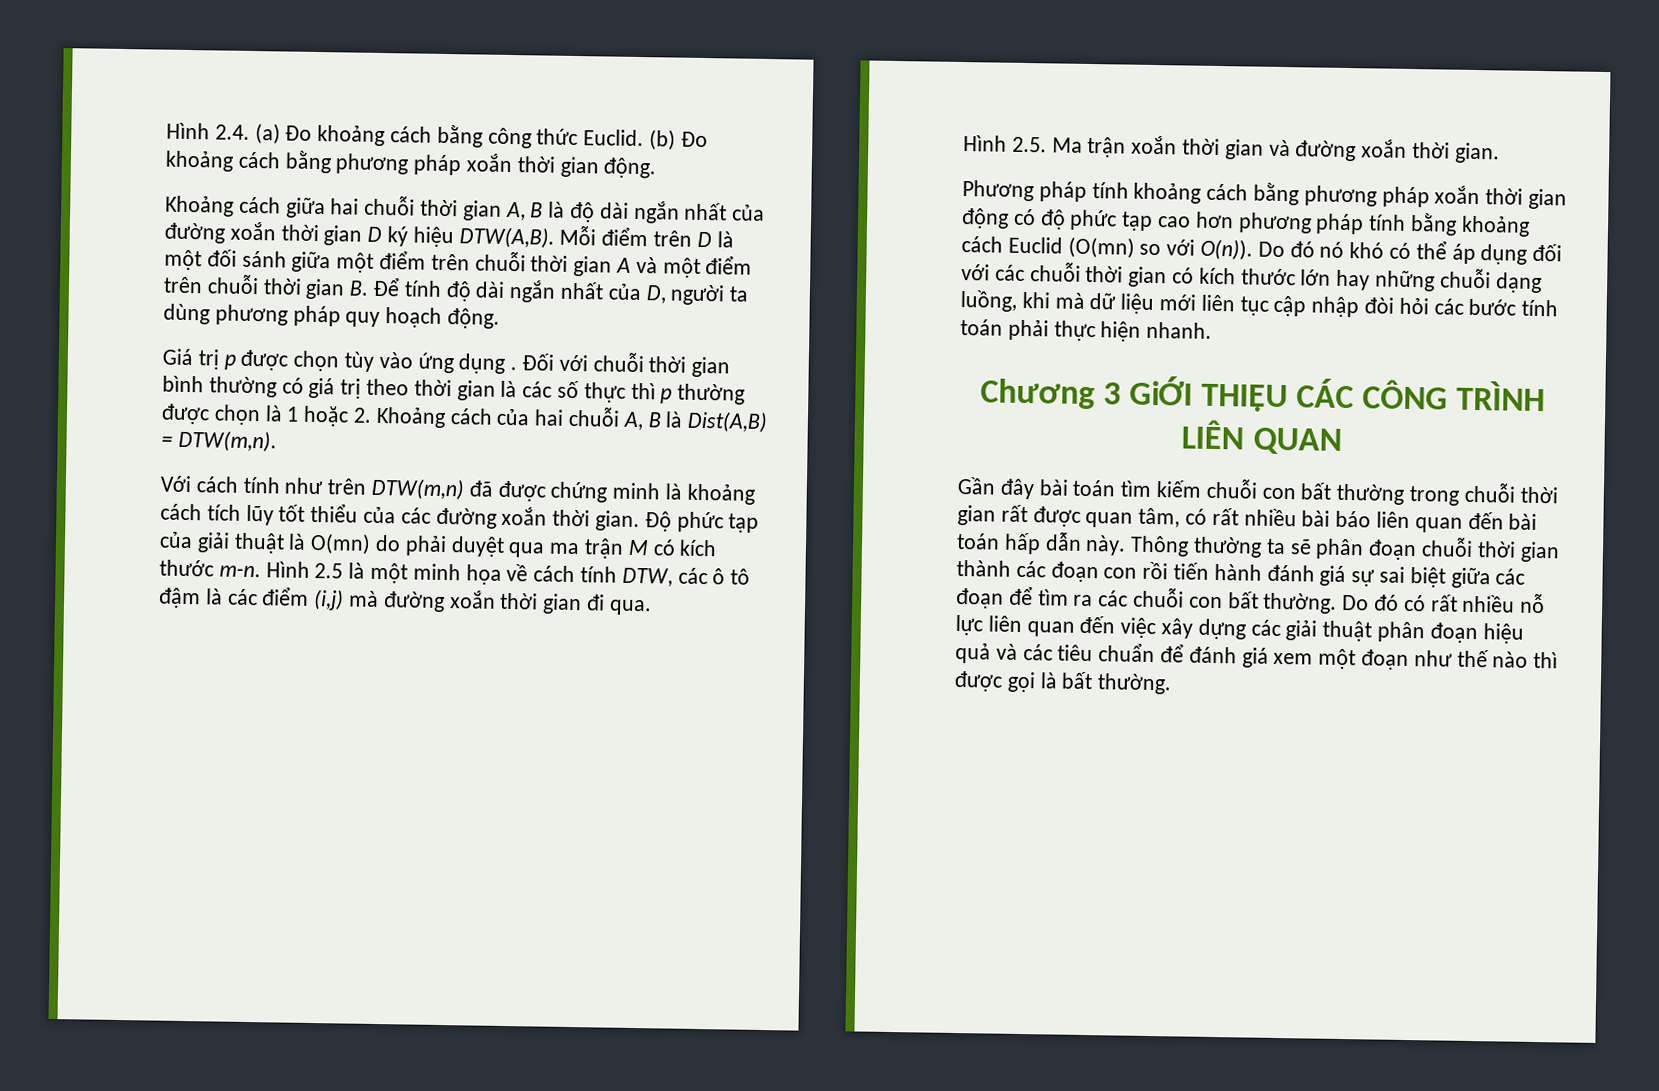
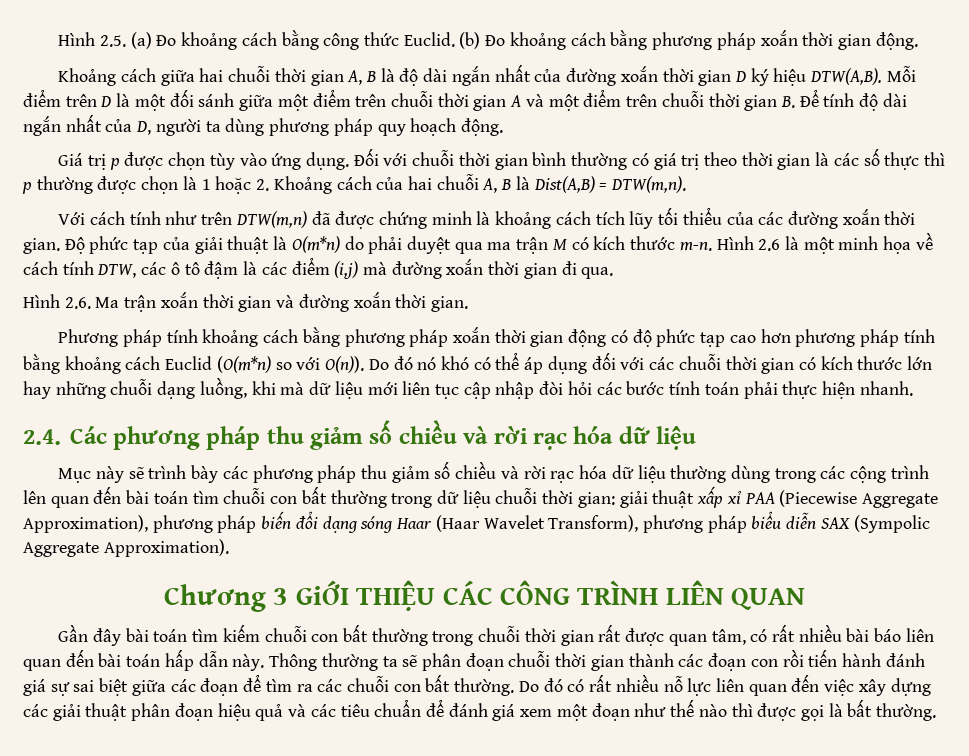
[166,122,250,140] Hình 2.4. -> [58,32,126,47] Hình 2.5.
[458,353,518,374] dụng . -> [306,152,350,170] dụng.
[278,504,306,522] tốt -> [658,207,679,225] tối
[310,532,372,555] O(mn) -> [291,236,340,253] O(m*n)
[314,563,344,579] 2.5 -> [758,239,781,251] 2.6
[1011,136,1047,153] 2.5. -> [64,297,91,309] 2.6.
[1067,236,1135,259] (O(mn) -> [216,356,271,373] (O(m*n)
(1213, 330) none -> [23,420,696,450] [58,461,929,483] [23,486,938,508] [23,511,930,533] [23,539,229,557] // 2.4. Các phương pháp thu giảm số chiều và rời rạc hóa dữ liệu // Mục này sẽ trình bày các phương pháp thu giảm số chiều và rời rạc hóa dữ liệu thường dùng trong các cộng trình lên quan đến bài toán tìm chuỗi con bất thường trong dữ liệu chuỗi thời gian: giải thuật xấp xỉ PAA (Piecewise Aggregate Approximation), phương pháp biến đổi dạng sóng Haar (Haar Wavelet Transform), phương pháp biểu diễn SAX (Sympolic Aggregate Approximation).

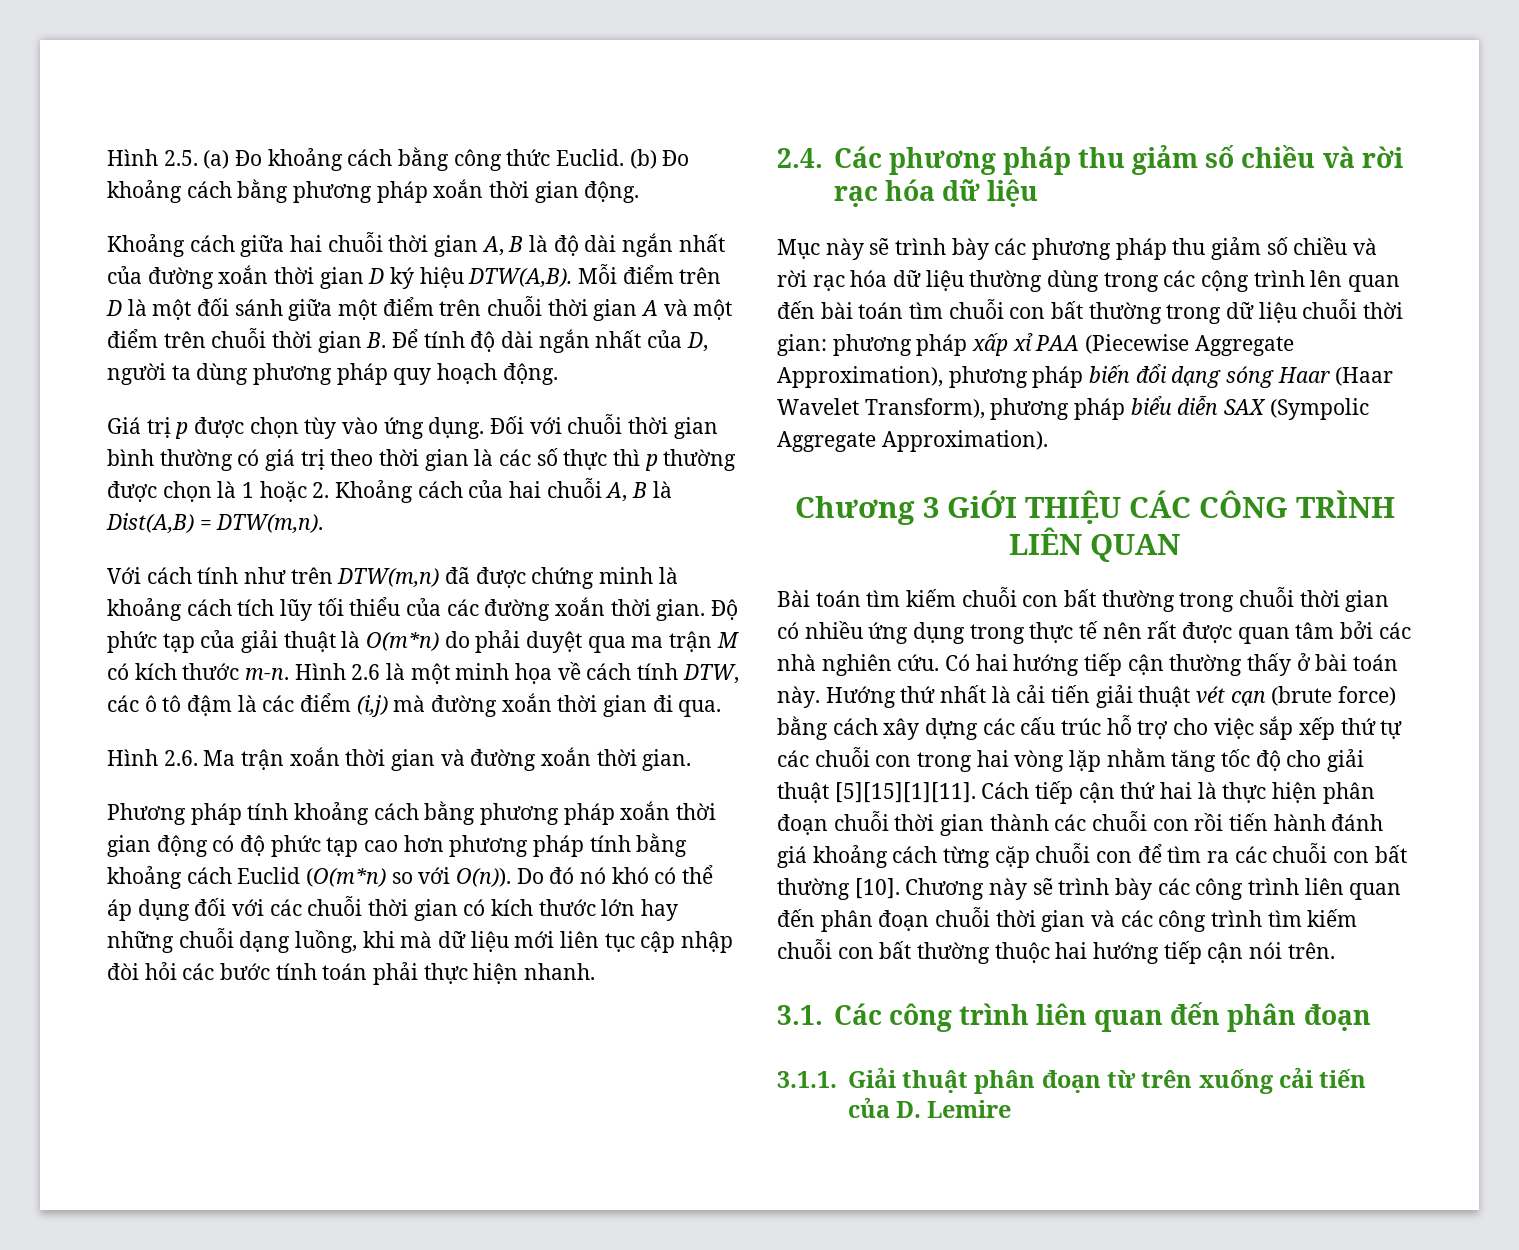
[619,490,695,508] giải thuật -> [832,334,968,356] phương pháp
[58,624,149,646] Gần đây bài -> [777,590,810,607] Bài
[598,624,934,646] [23,649,418,671] rất được quan tâm, có rất nhiều bài báo liên quan đến bài toán hấp dẫn này. Thông thường ta sẽ -> [777,621,1411,644] [777,653,1399,676] [777,685,1397,708] [777,715,1403,740] [777,747,1365,772] [777,781,1318,804] có nhiều ứng dụng trong thực tế nên rất được quan tâm bởi các nhà nghiên cứu. Có hai hướng tiếp cận thường thấy ở bài toán này. Hướng thứ nhất là cải tiến giải thuật vét cạn (brute force) bằng cách xây dựng các cấu trúc hỗ trợ cho việc sắp xếp thứ tự các chuỗi con trong hai vòng lặp nhằm tăng tốc độ cho giải thuật [5][15][1][11]. Cách tiếp cận thứ hai là thực hiện
[708,653,747,671] đoạn -> [1092,811,1148,831] chuỗi
[50,678,239,696] sự sai biệt giữa các đoạn -> [812,843,1133,868] khoảng cách từng cặp chuỗi con
[454,674,931,696] [23,699,937,721] thường. Do đó có rất nhiều nỗ lực liên quan đến việc xây dựng các giải thuật phân đoạn hiệu quả và các tiêu chuẩn để đánh giá xem một đoạn như thế nào thì được gọi là bất thường. -> [777,878,1402,900] [777,907,1358,932] [777,939,1335,964] [777,1002,1371,1032] [777,1067,1367,1094] [847,1097,1012,1118] thường [10]. Chương này sẽ trình bày các công trình liên quan đến phân đoạn chuỗi thời gian và các công trình tìm kiếm chuỗi con bất thường thuộc hai hướng tiếp cận nói trên. // 3.1. Các công trình liên quan đến phân đoạn // 3.1.1. Giải thuật phân đoạn từ trên xuống cải tiến của D. Lemire

